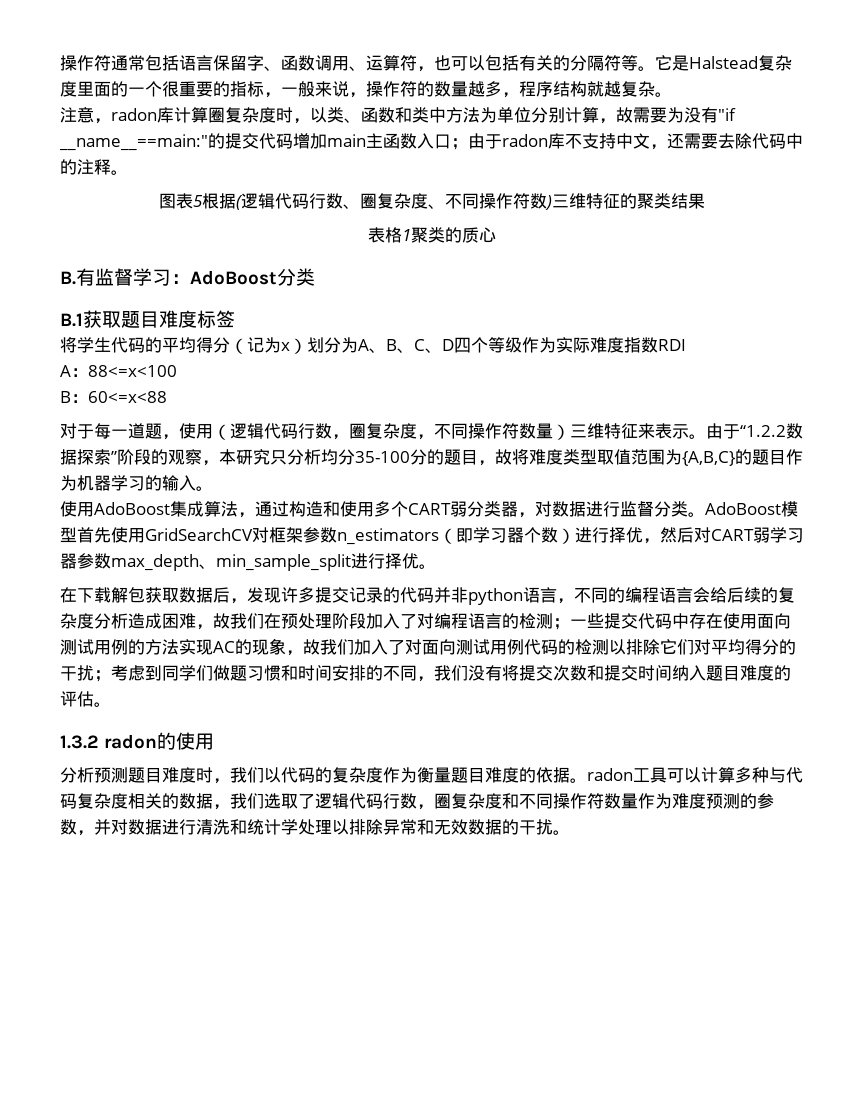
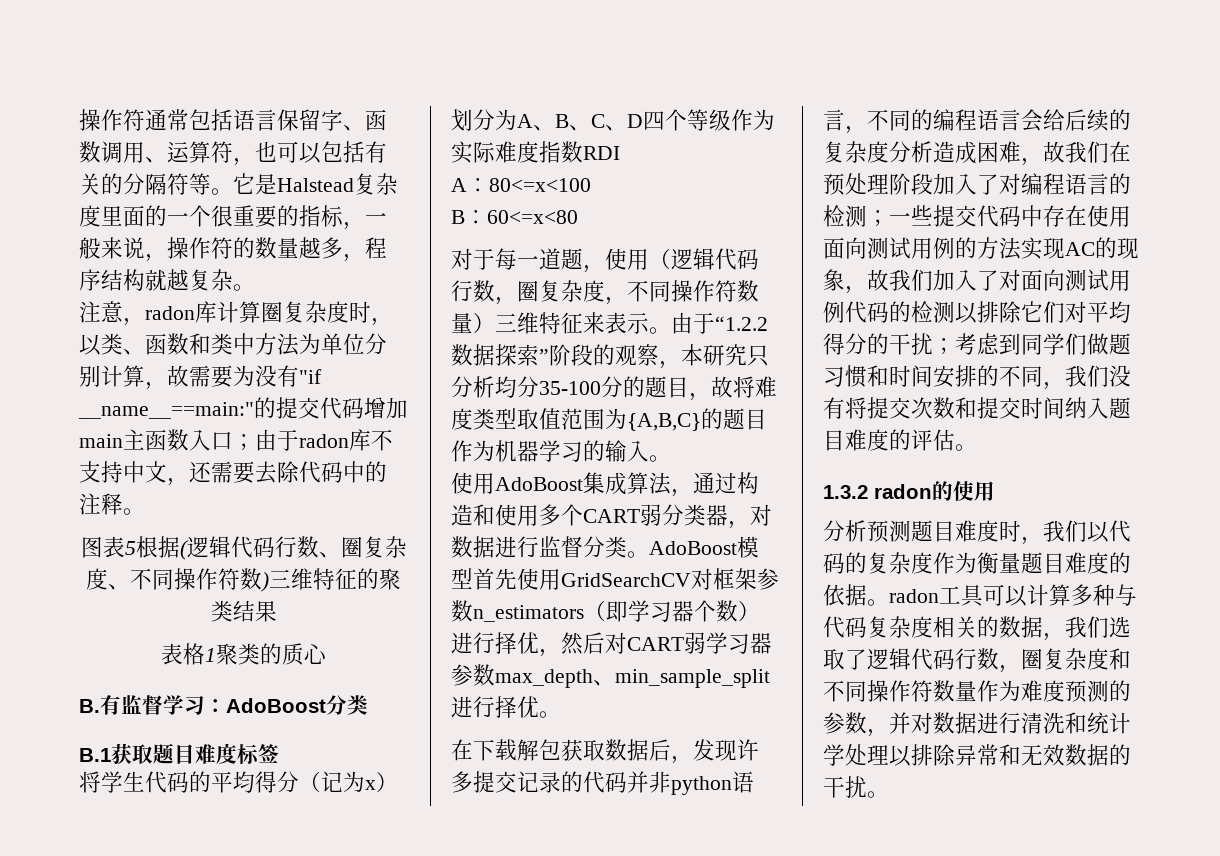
[88,365,177,377] 88<=x<100 -> [489,178,591,192] 80<=x<100
[88,391,167,403] 60<=x<88 -> [487,210,578,224] 60<=x<80

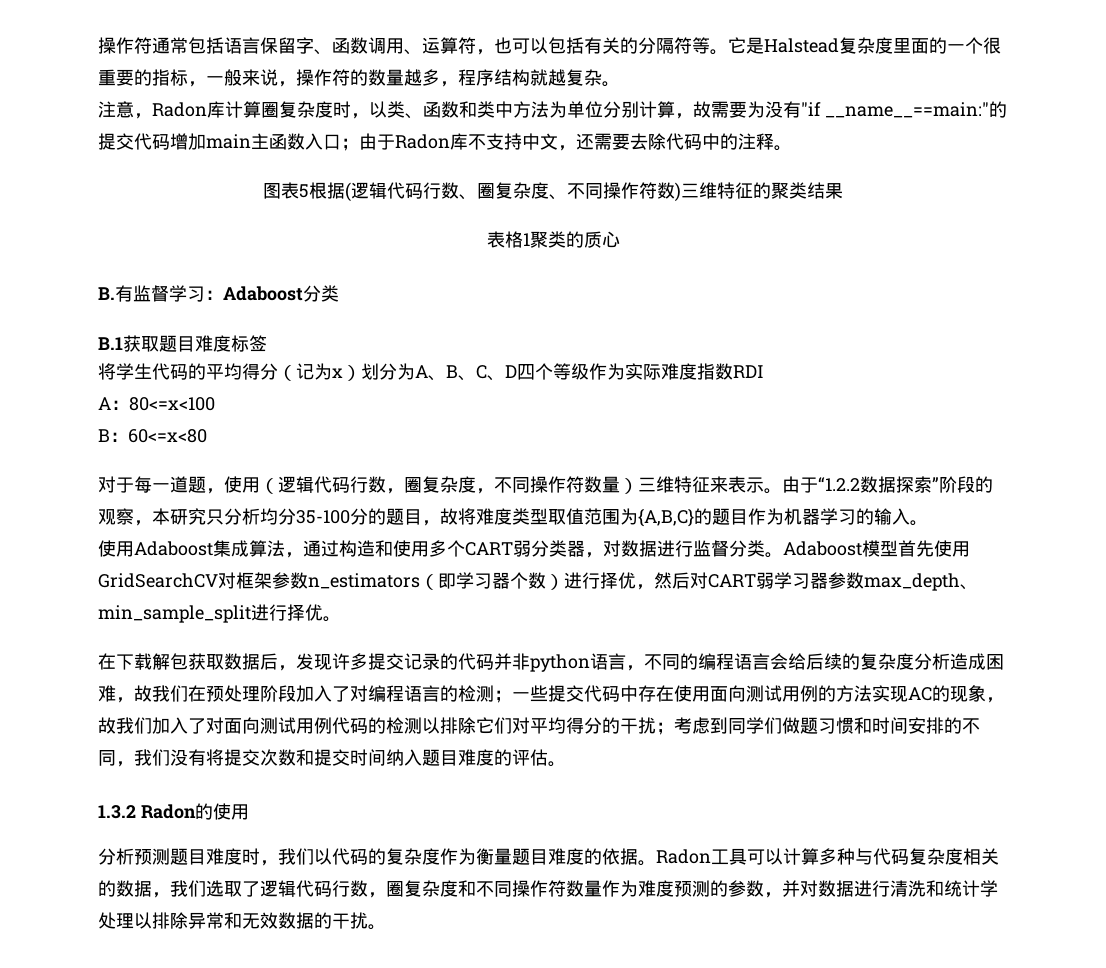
[145,306,195,320] radon -> [152,102,207,117] Radon
[299,434,349,448] radon -> [395,134,450,149] Radon
[226,698,326,713] AdoBoost -> [223,286,303,301] Adaboost
[495,477,583,491] AdoBoost -> [134,541,213,556] Adaboost
[649,541,737,555] AdoBoost -> [783,541,862,556] Adaboost
[874,484,932,499] radon -> [140,804,196,819] Radon
[889,589,939,603] radon -> [656,849,711,864] Radon

